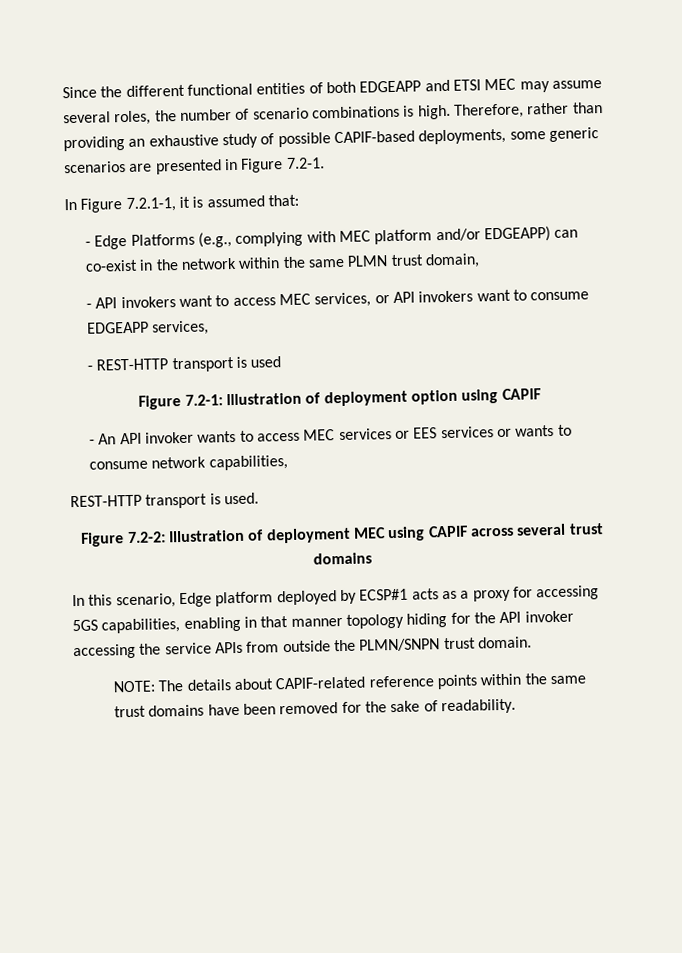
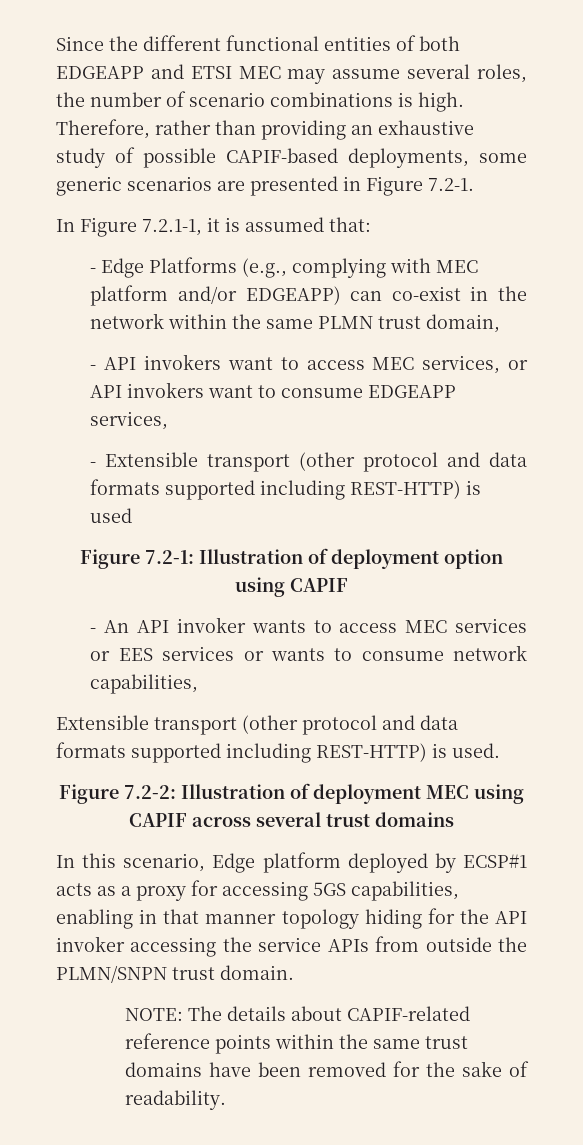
[96,357,234,373] REST-HTTP transport -> [105,452,527,472] [90,479,462,500] Extensible transport (other protocol and data formats supported including REST-HTTP)
[70,493,208,509] REST-HTTP transport -> [56,715,458,735] [56,742,427,763] Extensible transport (other protocol and data formats supported including REST-HTTP)

